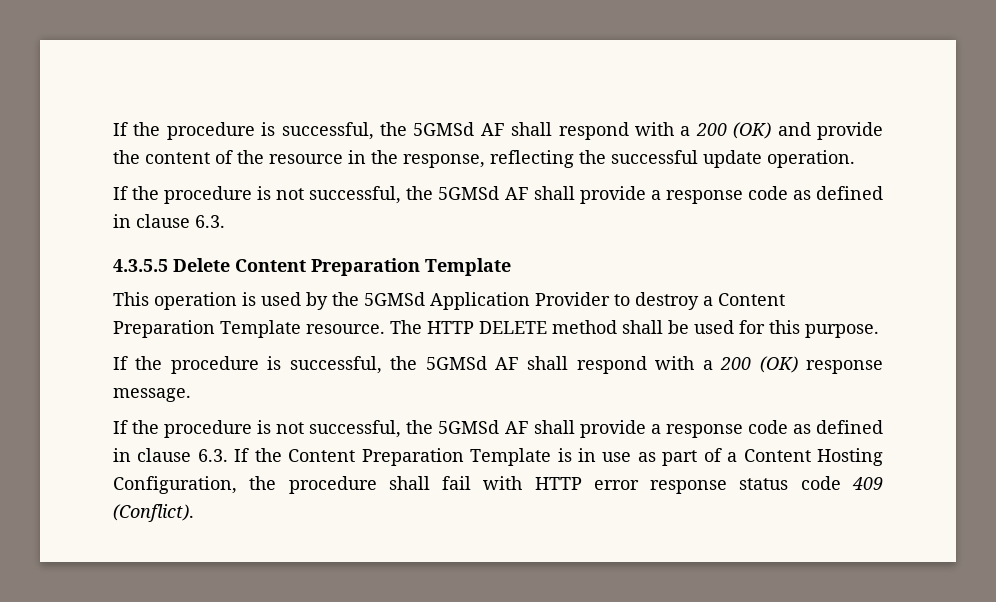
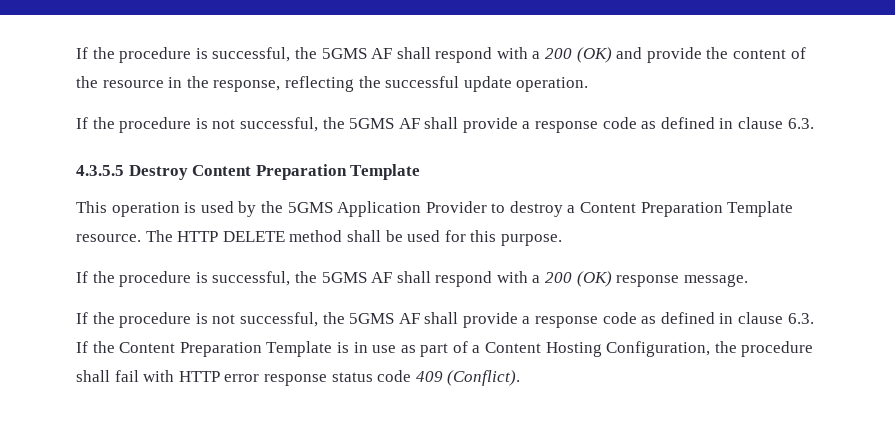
[113,122,475,140] If the procedure is successful, the 5GMSd -> [76,47,367,63] If the procedure is successful, the 5GMS
[438,186,500,200] 5GMSd -> [349,118,395,129] 5GMS
[173,258,230,272] Delete -> [128,165,188,180] Destroy
[364,292,425,306] 5GMSd -> [287,202,333,213] 5GMS
[425,356,487,370] 5GMSd -> [321,272,367,283] 5GMS
[438,420,500,434] 5GMSd -> [349,313,395,324] 5GMS

